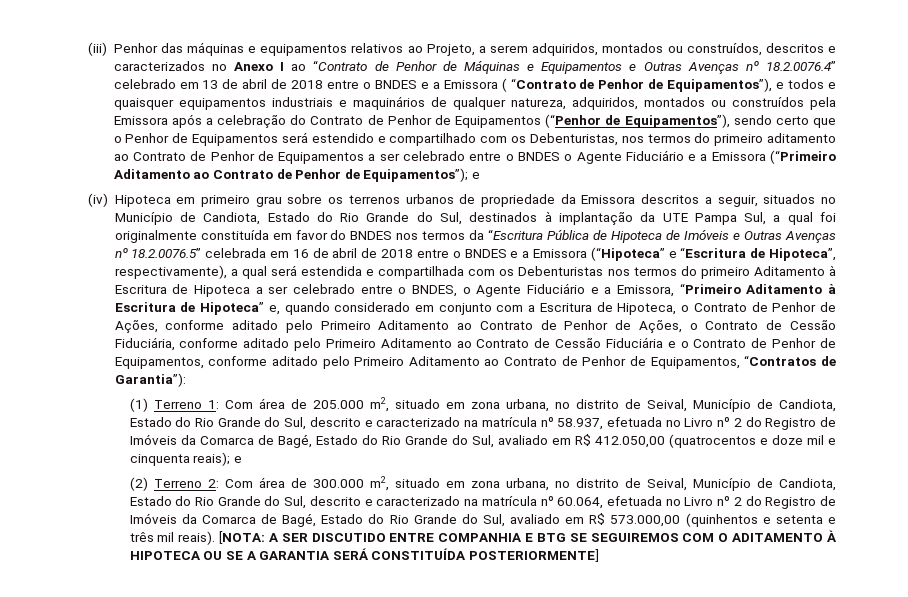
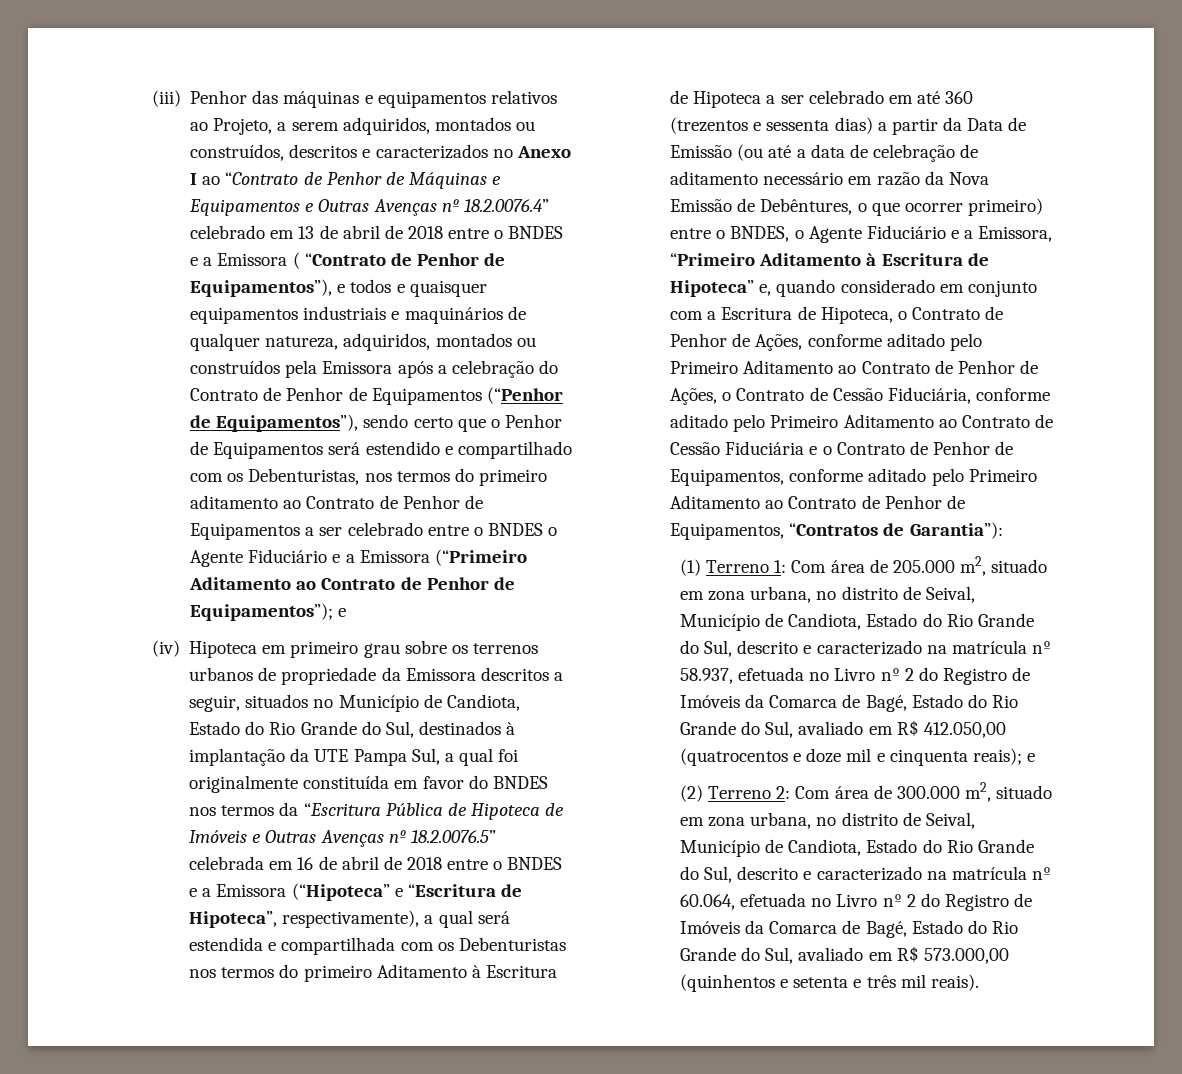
(355, 289) none -> [888,91,974,104] [670,117,1027,135] [670,144,979,162] [670,171,989,186] [670,198,1043,216] em até 360 (trezentos e sessenta dias) a partir da Data de Emissão (ou até a data de celebração de aditamento necessário em razão da Nova Emissão de Debêntures, o que ocorrer primeiro)
[219,530,837,544] [129,548,600,562] [NOTA: A SER DISCUTIDO ENTRE COMPANHIA E BTG SE SEGUIREMOS COM O ADITAMENTO À HIPOTECA OU SE A GARANTIA SERÁ CONSTITUÍDA POSTERIORMENTE] -> (979, 982) none

